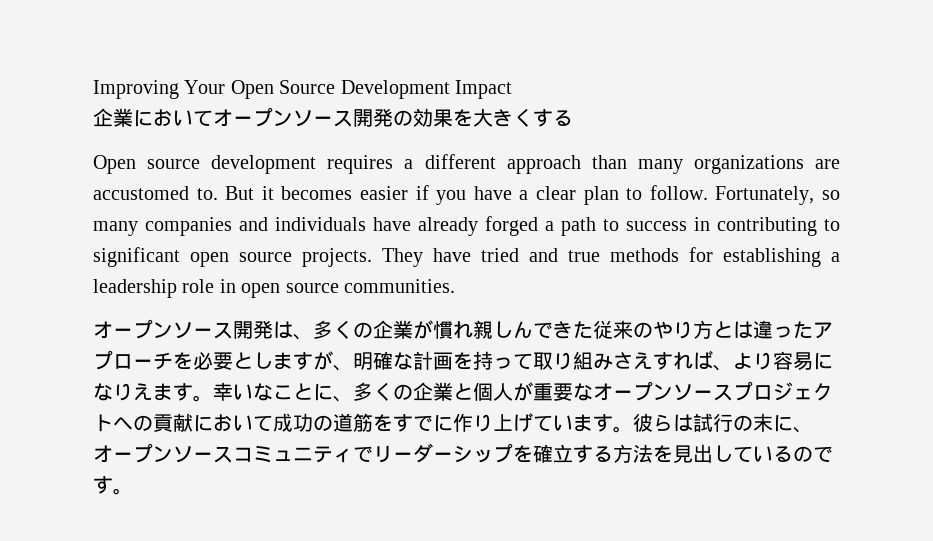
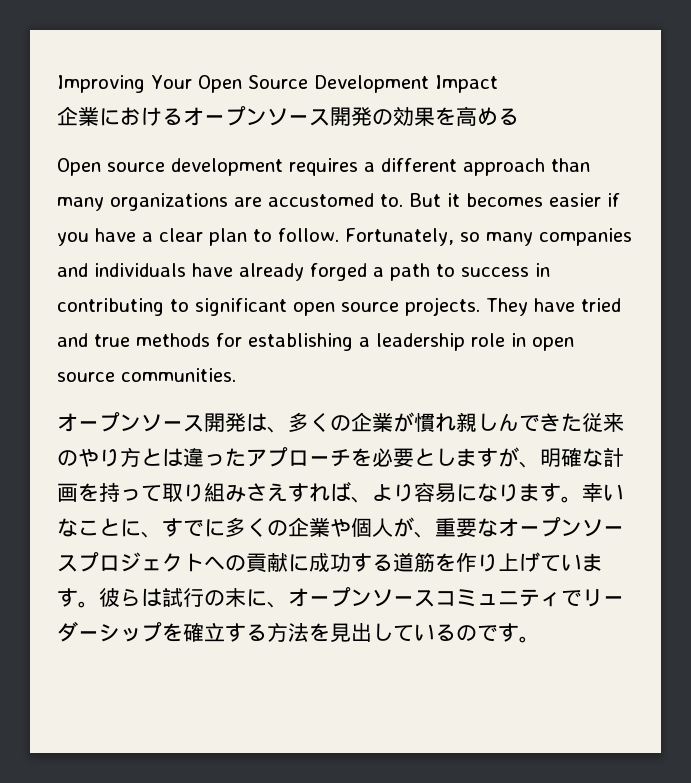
[173,110,213,127] いて -> [141,107,183,126] ける
[473,108,553,127] 大きくす -> [456,106,498,126] 高め
[133,383,153,401] え -> (519, 493) none
[353,382,533,401] 多くの企業と個人が -> [162,517,435,538] すでに多くの企業や個人が、
[213,413,453,432] おいて成功の道筋をすでに -> [309,552,456,572] 成功する道筋を

